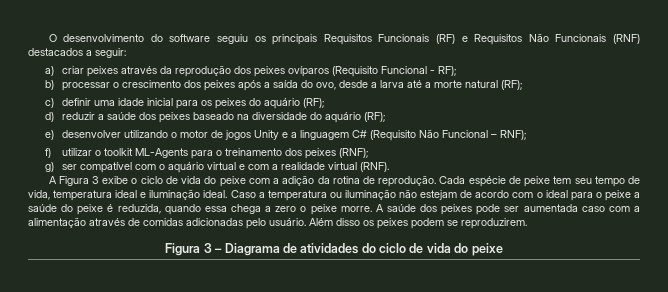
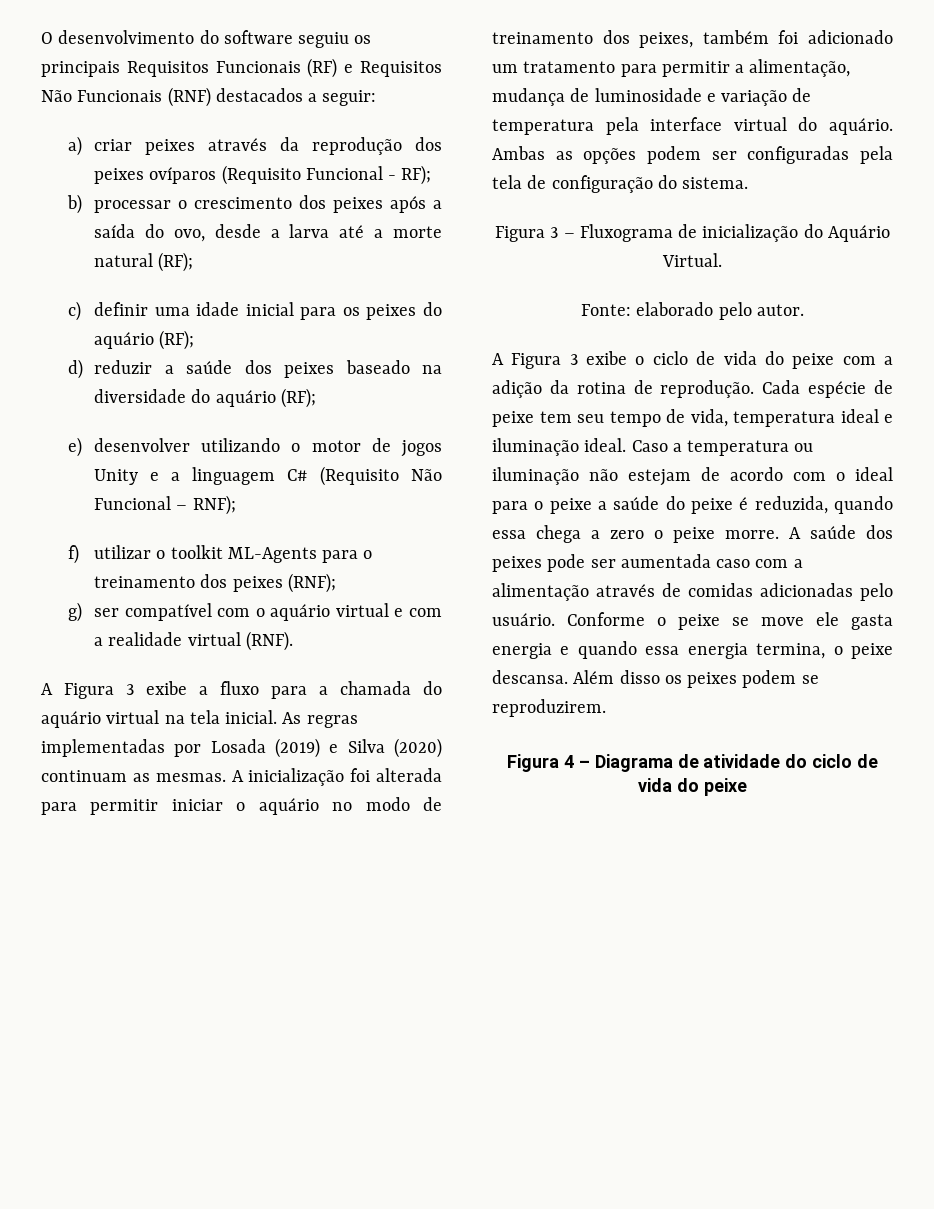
(389, 167) none -> [41,681,442,699] [41,710,358,728] [41,738,442,758] [41,768,442,786] [41,797,442,815] [492,30,893,48] [492,59,851,77] [492,88,812,106] [492,117,893,135] [492,146,893,164] [492,175,749,193] [495,224,890,242] [662,253,722,267] [581,302,804,320] // A Figura 3 exibe a fluxo para a chamada do aquário virtual na tela inicial. As regras implementadas por Losada (2019) e Silva (2020) continuam as mesmas. A inicialização foi alterada para permitir iniciar o aquário no modo de treinamento dos peixes, também foi adicionado um tratamento para permitir a alimentação, mudança de luminosidade e variação de temperatura pela interface virtual do aquário. Ambas as opções podem ser configuradas pela tela de configuração do sistema. // Figura 3 – Fluxograma de inicialização do Aquário Virtual. // Fonte: elaborado pelo autor.
(306, 222) none -> [567,612,893,630] [492,641,893,659] [492,670,568,684] Conforme o peixe se move ele gasta energia e quando essa energia termina, o peixe descansa.
[203,243,212,253] 3 -> [563,755,574,768] 4
[300,243,359,254] atividades -> [703,754,781,768] atividade

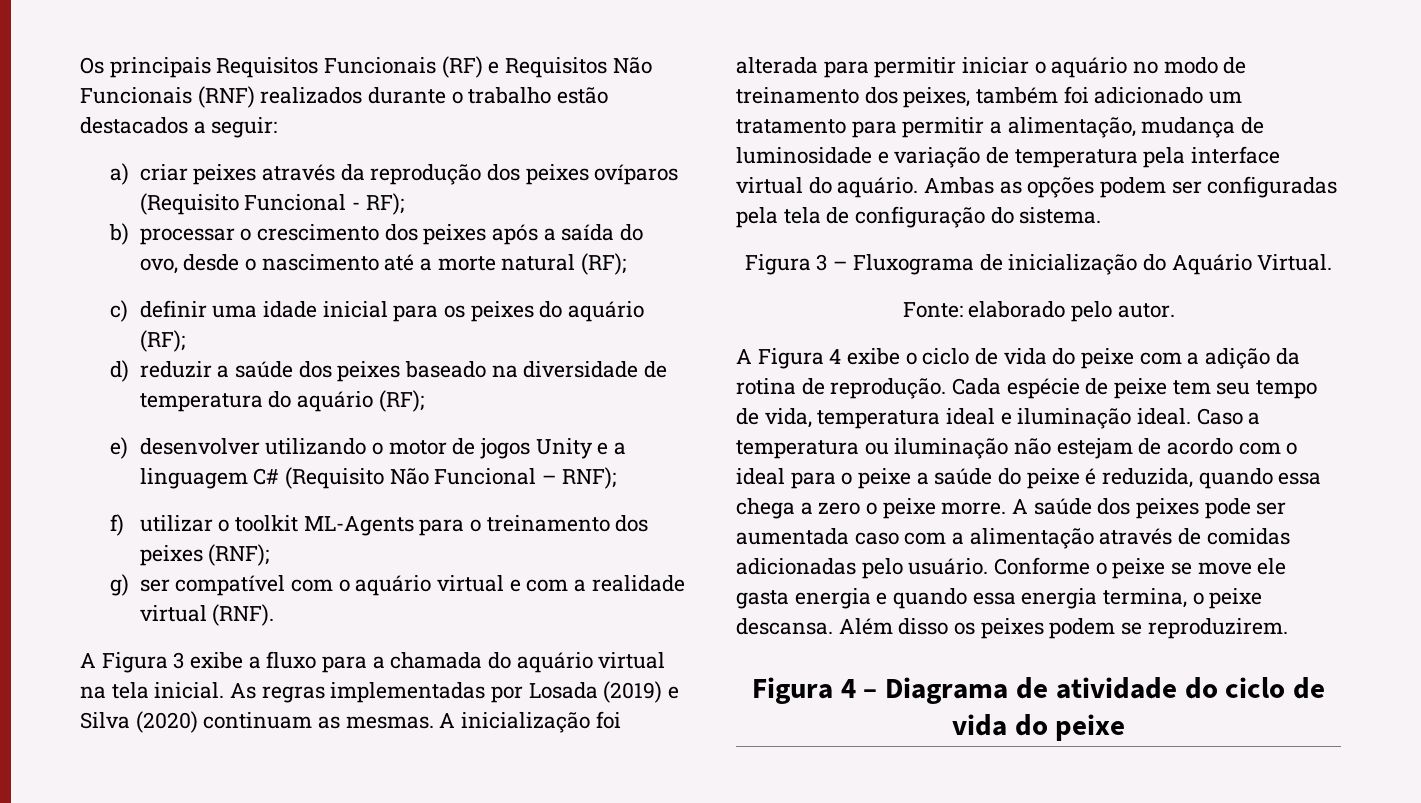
[41,30,372,48] O desenvolvimento do software seguiu os -> [80,57,104,74] Os
(211, 97) none -> [260,87,609,104] realizados durante o trabalho estão
[270,224,330,238] a larva -> [244,254,379,271] o nascimento
(187, 396) none -> [643,361,667,378] [139,393,263,412] de temperatura
[569,354,578,365] 3 -> [829,349,842,364] 4

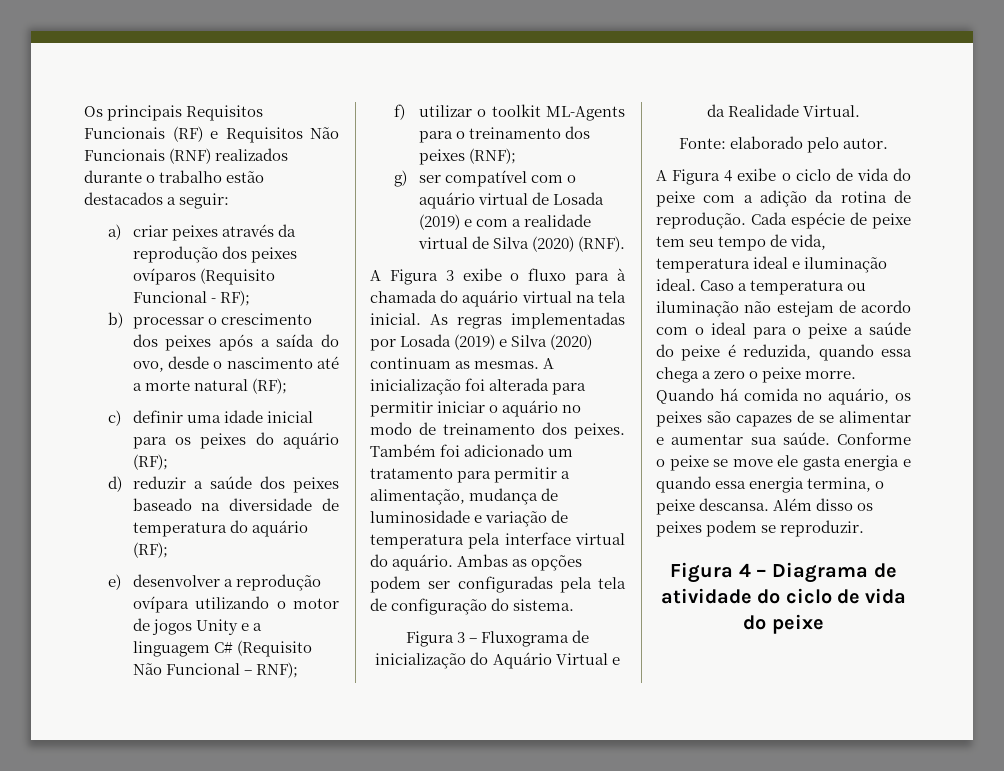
(260, 446) none -> [223,574,321,591] [132,596,189,613] a reprodução ovípara
(504, 583) none -> [531,192,604,205] [418,214,460,230] de Losada (2019)
(207, 613) none -> [471,236,574,252] de Silva (2020)
[248,656,261,669] a -> [510,273,520,281] o
[372,656,385,669] a -> [617,268,626,281] à
[903,87,1059,108] peixes, também -> [574,423,625,439] [370,444,436,457] peixes. Também
(1252, 264) none -> [555,653,620,665] [706,104,799,117] Virtual e da Realidade
[1012,498,1287,519] [736,528,1290,549] [736,558,989,579] A saúde dos peixes pode ser aumentada caso com a alimentação através de comidas adicionadas pelo usuário. -> [656,388,911,405] [656,410,911,427] [656,432,830,445] Quando há comida no aquário, os peixes são capazes de se alimentar e aumentar sua saúde.
[1147,618,1288,639] reproduzirem. -> [780,520,865,537] reproduzir.

